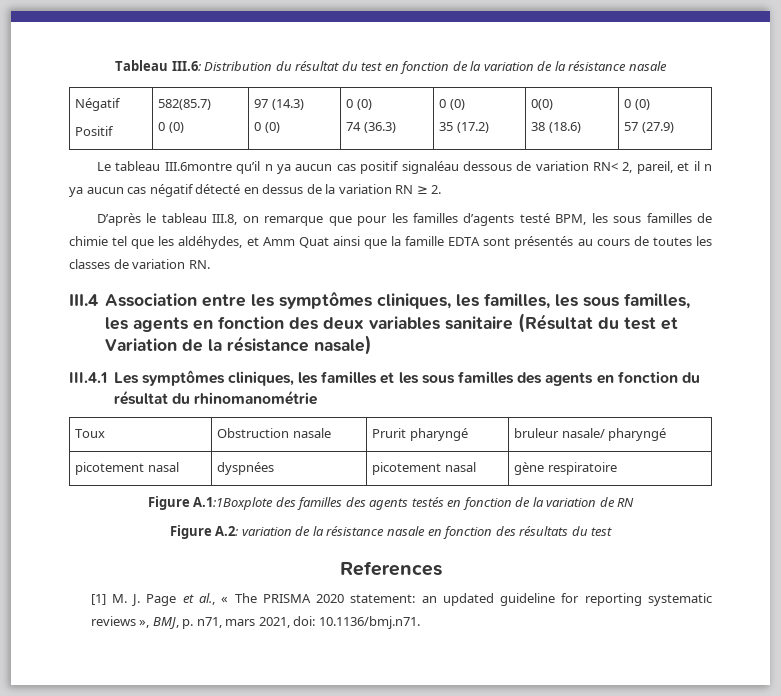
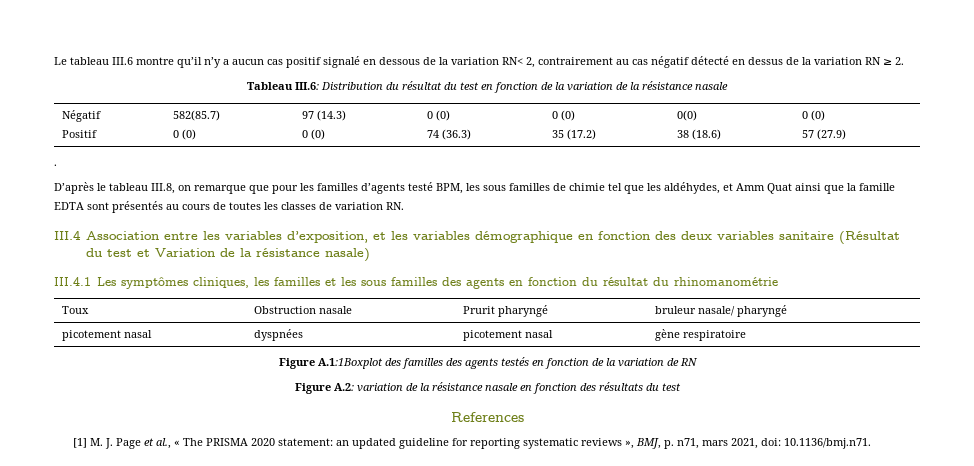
(115, 65) none -> [54,56,904,68] Le tableau III.6 montre qu’il n’y a aucun cas positif signalé en dessous de la variation RN< 2, contrairement au cas négatif détecté en dessus de la variation RN ≥ 2. //
[96,161,713,174] [69,184,442,197] Le tableau III.6montre qu’il n ya aucun cas positif signaléau dessous de variation RN< 2, pareil, et il n ya aucun cas négatif détecté en dessus de la variation RN ≥ 2. -> [54,164,57,166] .
[278,292,690,309] [104,317,188,332] symptômes cliniques, les familles, les sous familles, les agents -> [224,231,573,243] variables d’exposition, et les variables démographique
[193,497,274,510] A.1:1Boxplote -> [317,358,383,369] A.1:1Boxplot

